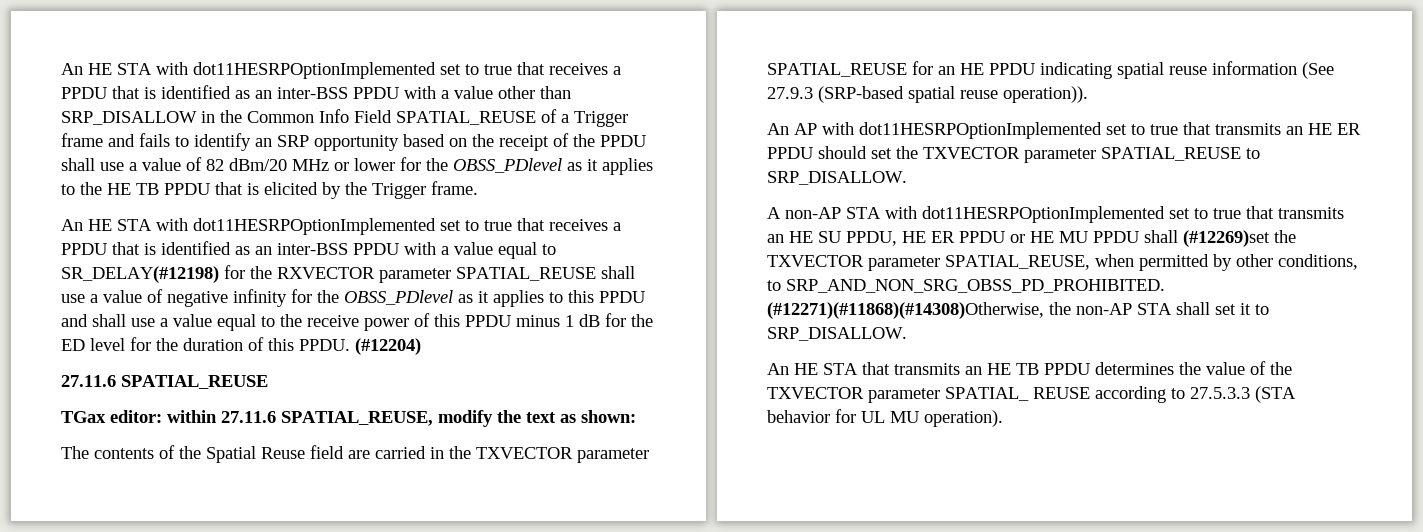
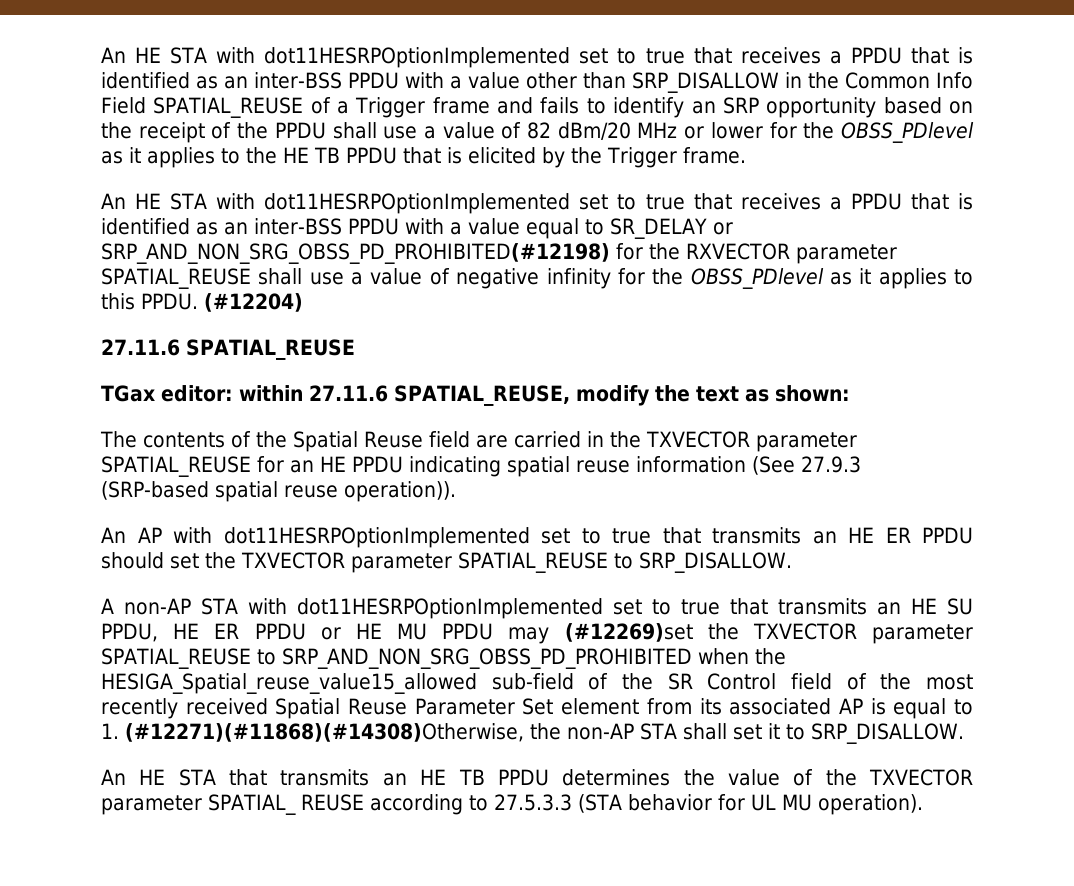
[61,266,219,283] SR_DELAY(#12198) -> [609,218,733,239] [101,243,610,264] SR_DELAY or SRP_AND_NON_SRG_OBSS_PD_PROHIBITED(#12198)
[599,291,645,303] [61,313,653,331] [61,337,294,351] PPDU and shall use a value equal to the receive power of this PPDU minus 1 dB for the ED level for the duration of this -> (135, 301) none
[1144,230,1178,243] shall -> [508,627,550,644] may
[945,254,1358,271] [767,279,1165,293] SPATIAL_REUSE, when permitted by other conditions, to SRP_AND_NON_SRG_OBSS_PD_PROHIBITED. -> [101,648,786,669] [101,673,973,694] [101,698,974,719] [101,723,119,739] SPATIAL_REUSE to SRP_AND_NON_SRG_OBSS_PD_PROHIBITED when the HESIGA_Spatial_reuse_value15_allowed sub-field of the SR Control field of the most recently received Spatial Reuse Parameter Set element from its associated AP is equal to 1.

